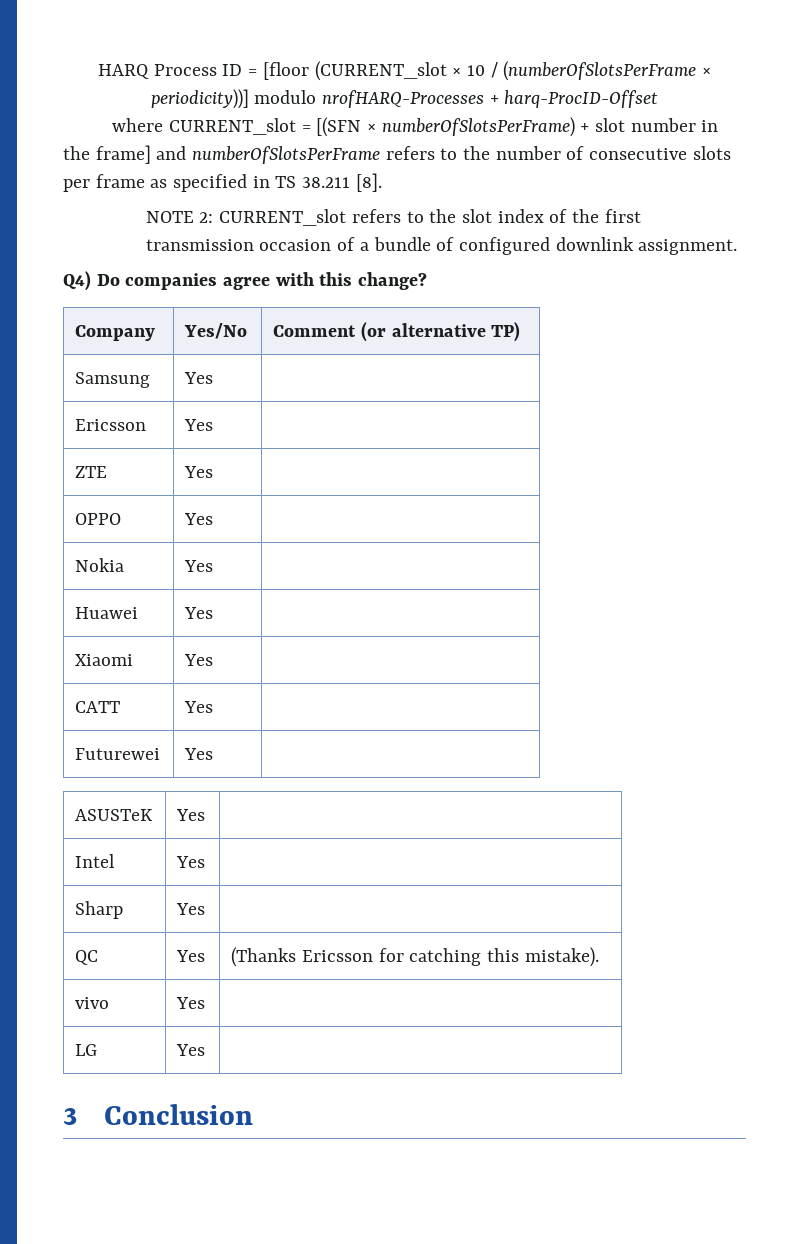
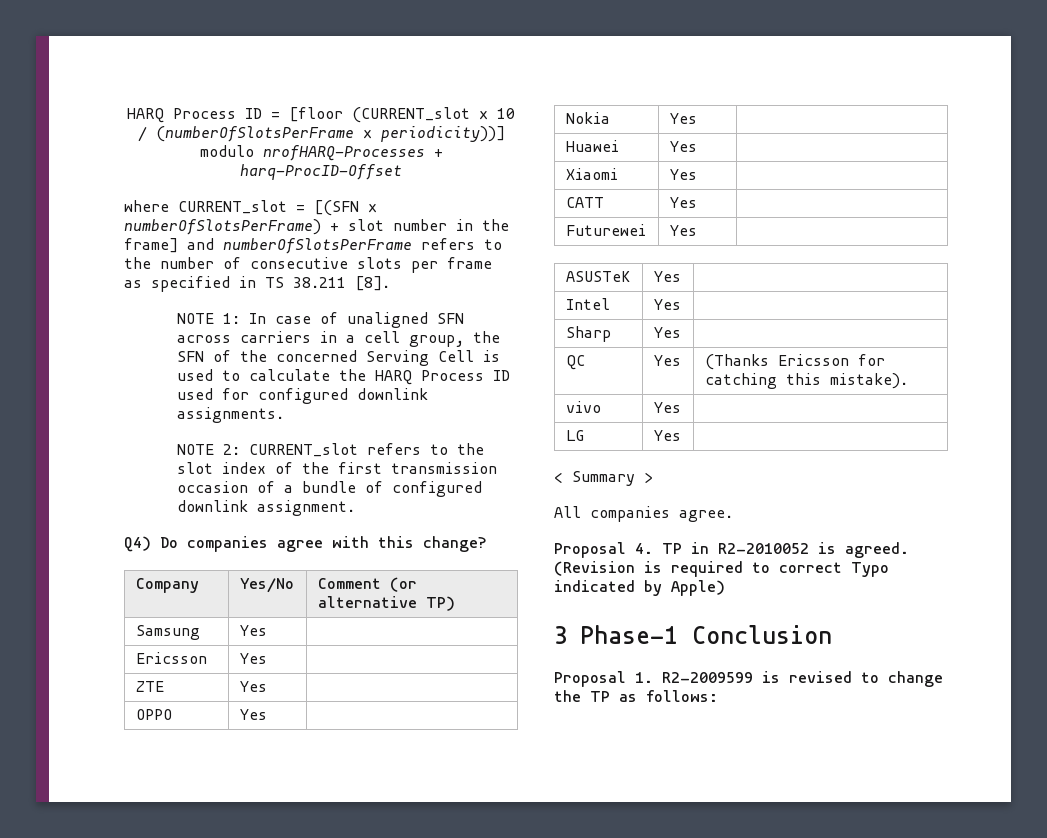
(382, 182) none -> [176,312,464,328] [176,331,500,347] [176,350,500,366] [176,369,510,385] [176,388,428,404] [176,407,284,423] // NOTE 1: In case of unaligned SFN across carriers in a cell group, the SFN of the concerned Serving Cell is used to calculate the HARQ Process ID used for configured downlink assignments.
(206, 1050) none -> [554,471,653,486] [554,506,733,522] [554,542,909,558] [554,561,889,577] [554,580,725,596] // < Summary > // All companies agree. // Proposal 4. TP in R2-2010052 is agreed. (Revision is required to correct Typo indicated by Apple)
(77, 1116) none -> [580,625,679,644] Phase-1
(254, 1114) none -> [554,671,943,687] [554,690,718,702] // Proposal 1. R2-2009599 is revised to change the TP as follows:

